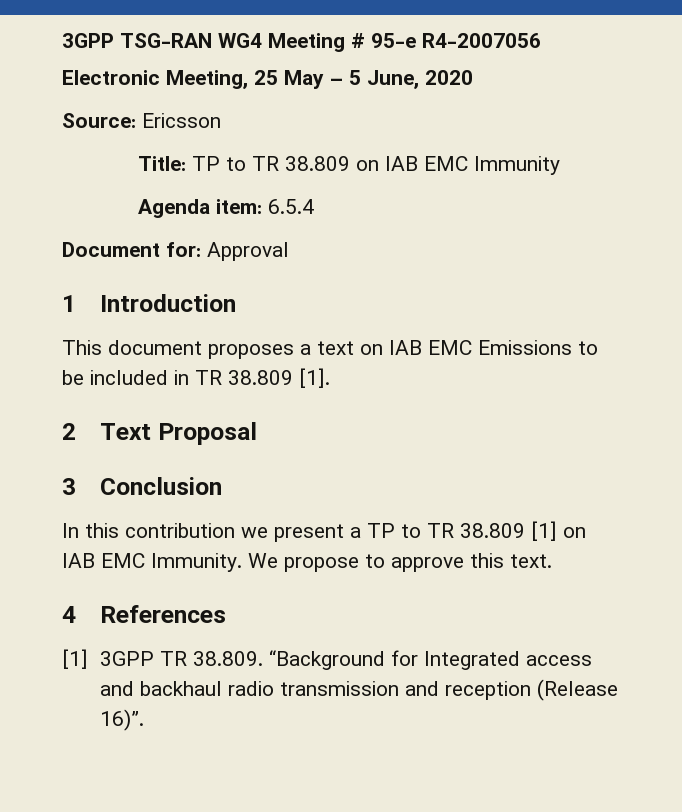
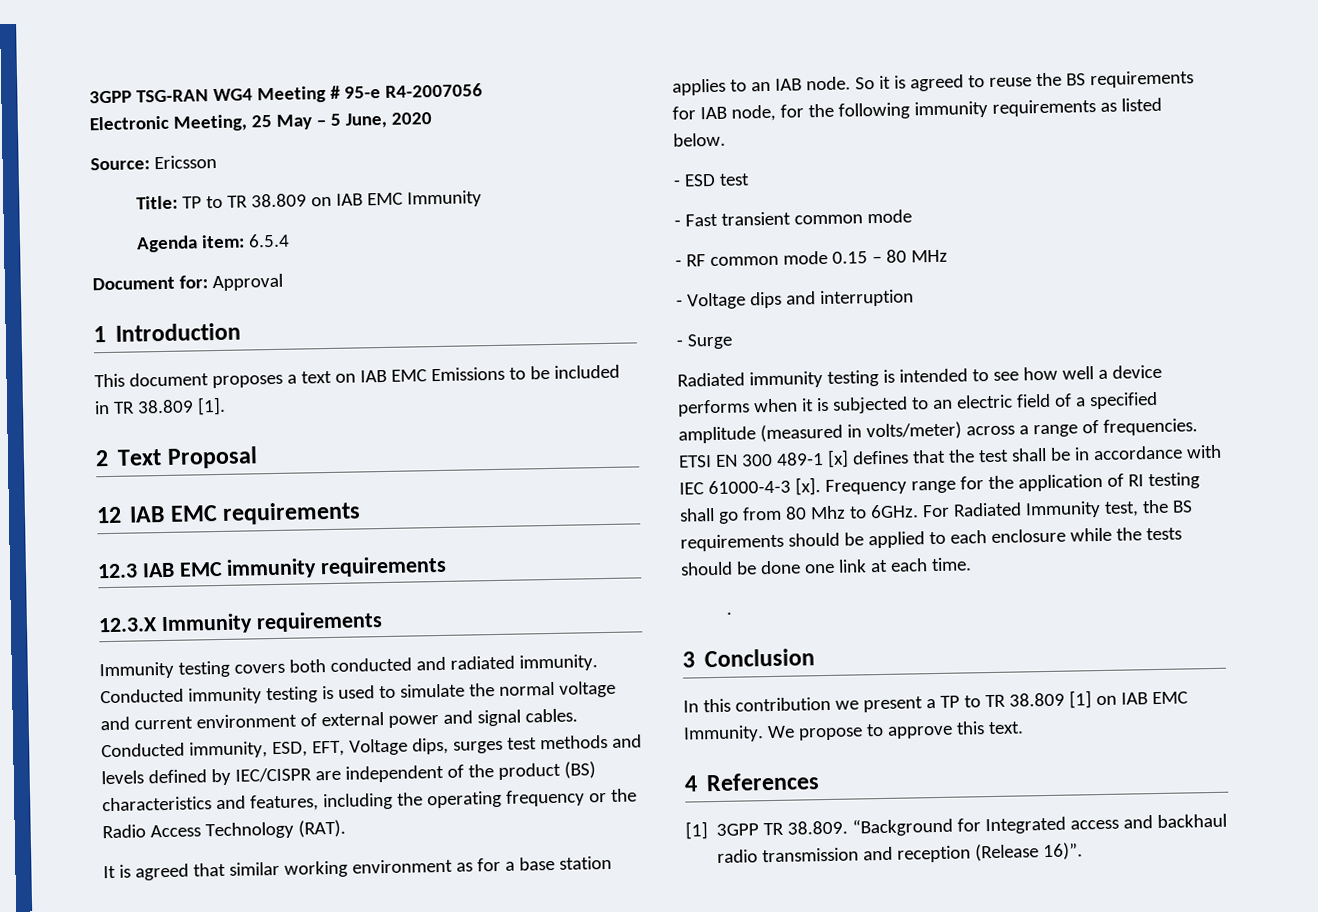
(257, 433) none -> [96,501,361,525] [97,555,448,579] [98,611,383,635] [99,654,598,680] [100,680,616,705] [100,708,578,731] [101,734,642,759] [101,761,596,786] [102,788,637,812] [102,819,346,840] [103,855,612,881] [672,70,1194,96] [672,97,1162,122] [673,132,726,147] [673,173,750,187] [674,209,912,227] [675,249,948,267] [676,289,914,310] [676,333,733,350] [677,364,1162,389] [677,391,1158,417] [678,418,1198,444] [678,444,1222,468] [679,472,1200,496] [679,499,1193,524] [680,527,1182,552] [680,557,972,576] [725,611,732,615] // 12 IAB EMC requirements // 12.3 IAB EMC immunity requirements // 12.3.X Immunity requirements // Immunity testing covers both conducted and radiated immunity. Conducted immunity testing is used to simulate the normal voltage and current environment of external power and signal cables. Conducted immunity, ESD, EFT, Voltage dips, surges test methods and levels defined by IEC/CISPR are independent of the product (BS) characteristics and features, including the operating frequency or the Radio Access Technology (RAT). // It is agreed that similar working environment as for a base station applies to an IAB node. So it is agreed to reuse the BS requirements for IAB node, for the following immunity requirements as listed below. // - ESD test // - Fast transient common mode // - RF common mode 0.15 – 80 MHz // - Voltage dips and interruption // - Surge // Radiated immunity testing is intended to see how well a device performs when it is subjected to an electric field of a specified amplitude (measured in volts/meter) across a range of frequencies. ETSI EN 300 489-1 [x] defines that the test shall be in accordance with IEC 61000-4-3 [x]. Frequency range for the application of RI testing shall go from 80 Mhz to 6GHz. For Radiated Immunity test, the BS requirements should be applied to each enclosure while the tests should be done one link at each time. // .

